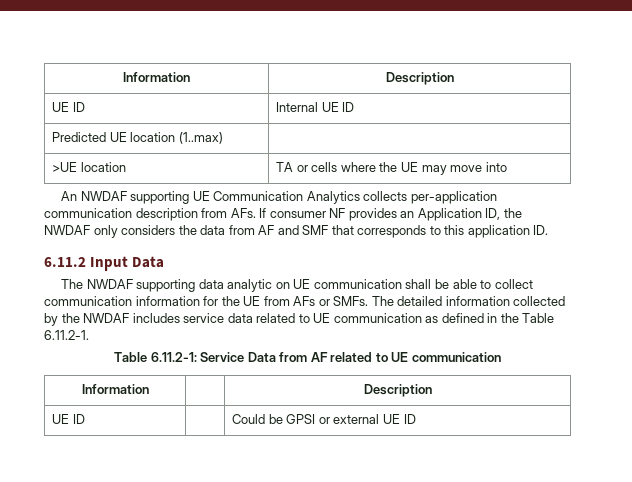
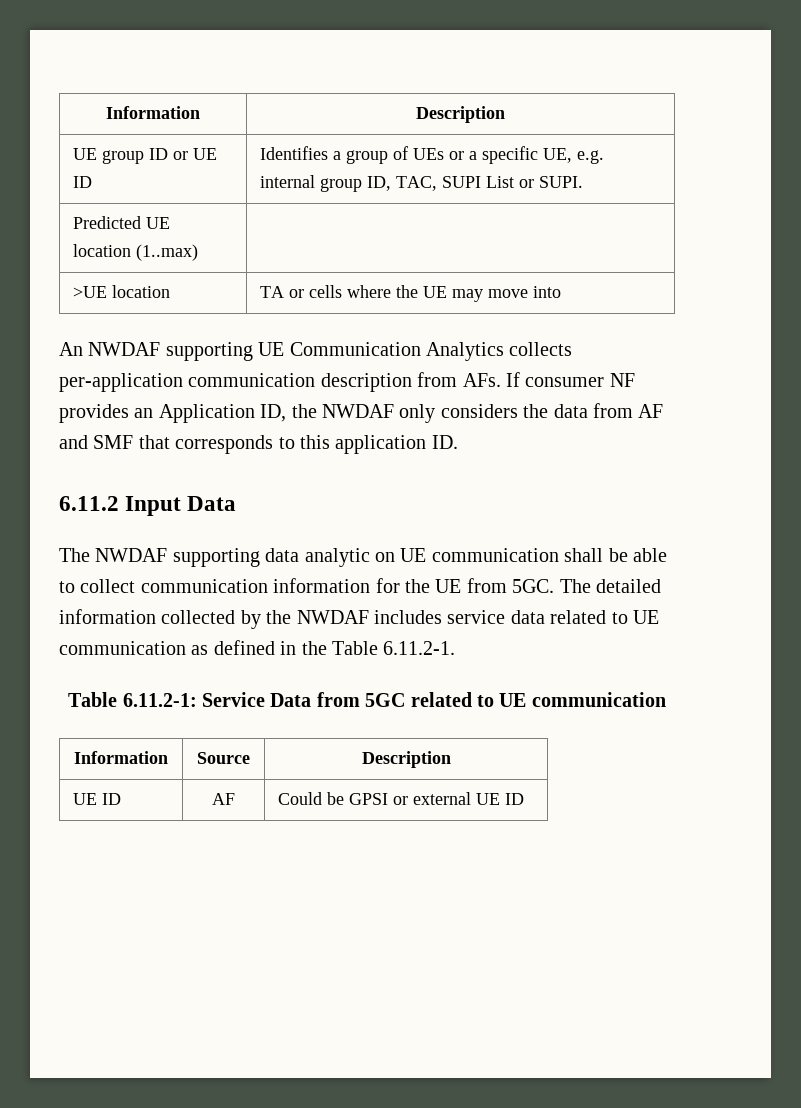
[72,102,85,112] [276,102,355,112] ID | Internal UE ID -> [102,148,218,164] [73,176,93,188] [260,146,605,164] [260,175,584,192] group ID or UE ID | Identifies a group of UEs or a specific UE, e.g. internal group ID, TAC, SUPI List or SUPI.
[293,296,369,306] AFs or SMFs. -> [512,579,555,593] 5GC.
[310,352,328,362] AF -> [365,693,406,707] 5GC
[363,384,432,397] [52,414,85,424] | Description // UE ID | -> [197,752,250,764] [361,751,451,768] [73,793,122,805] [212,793,235,805] Source | Description // UE ID | AF

